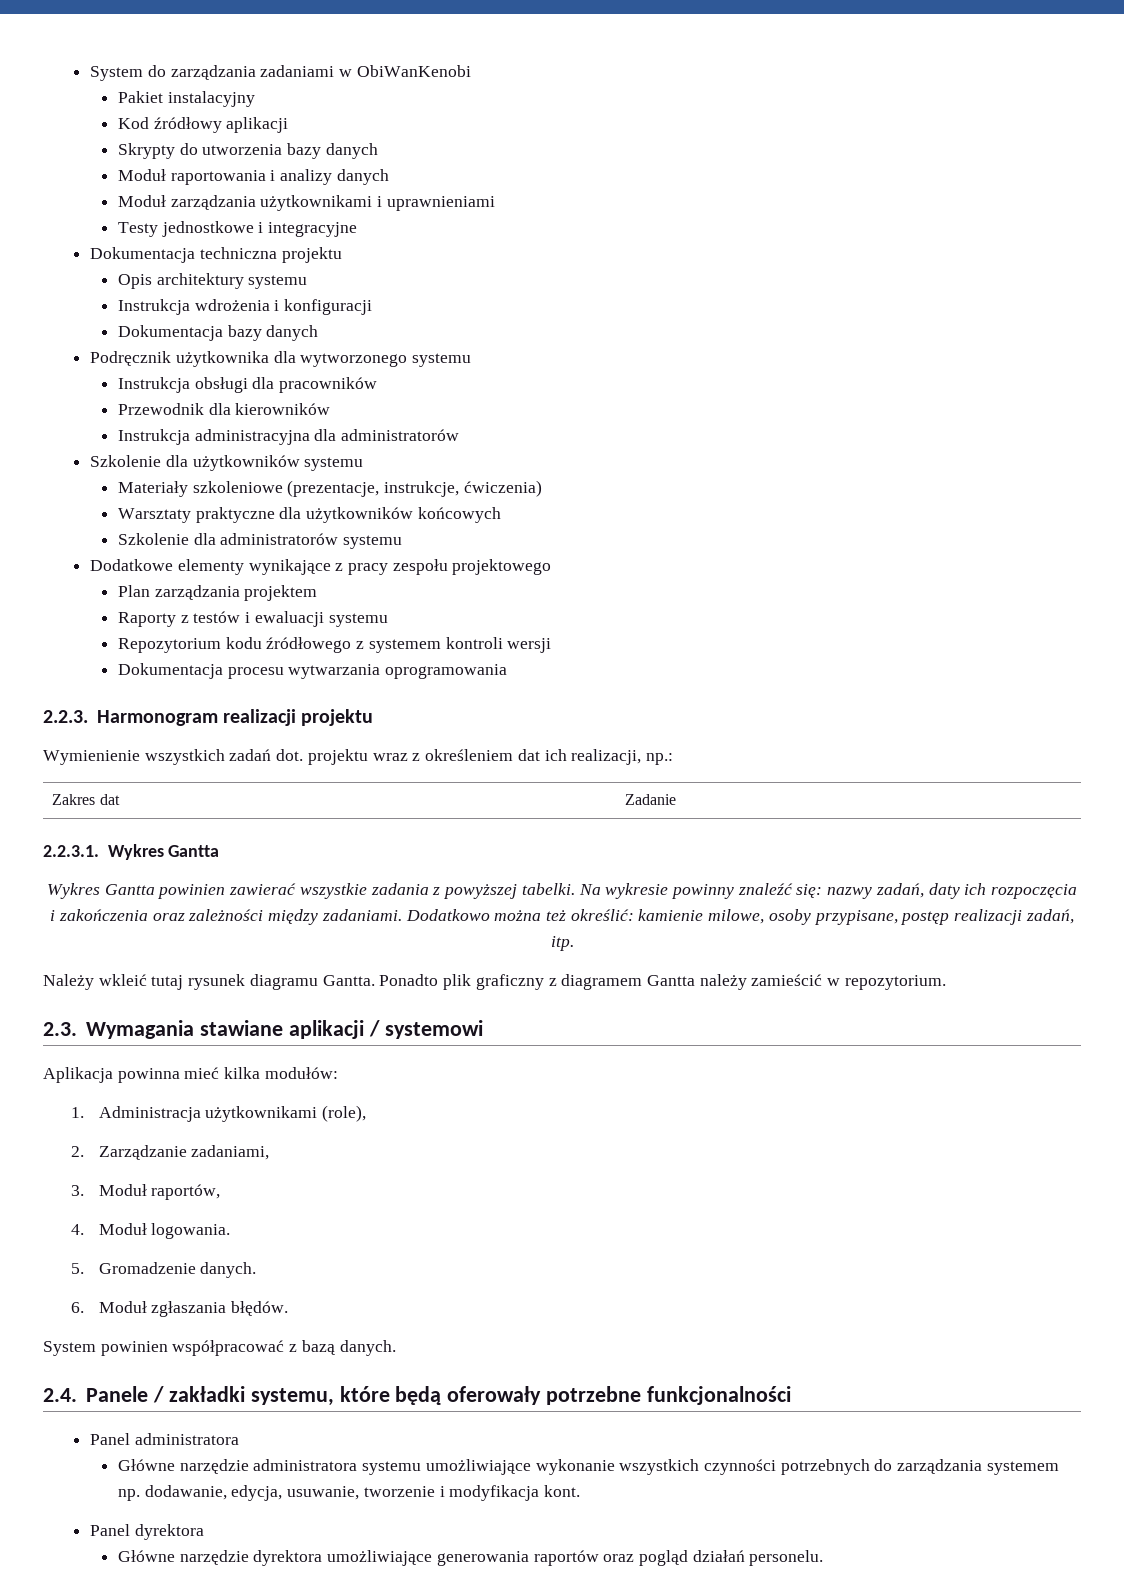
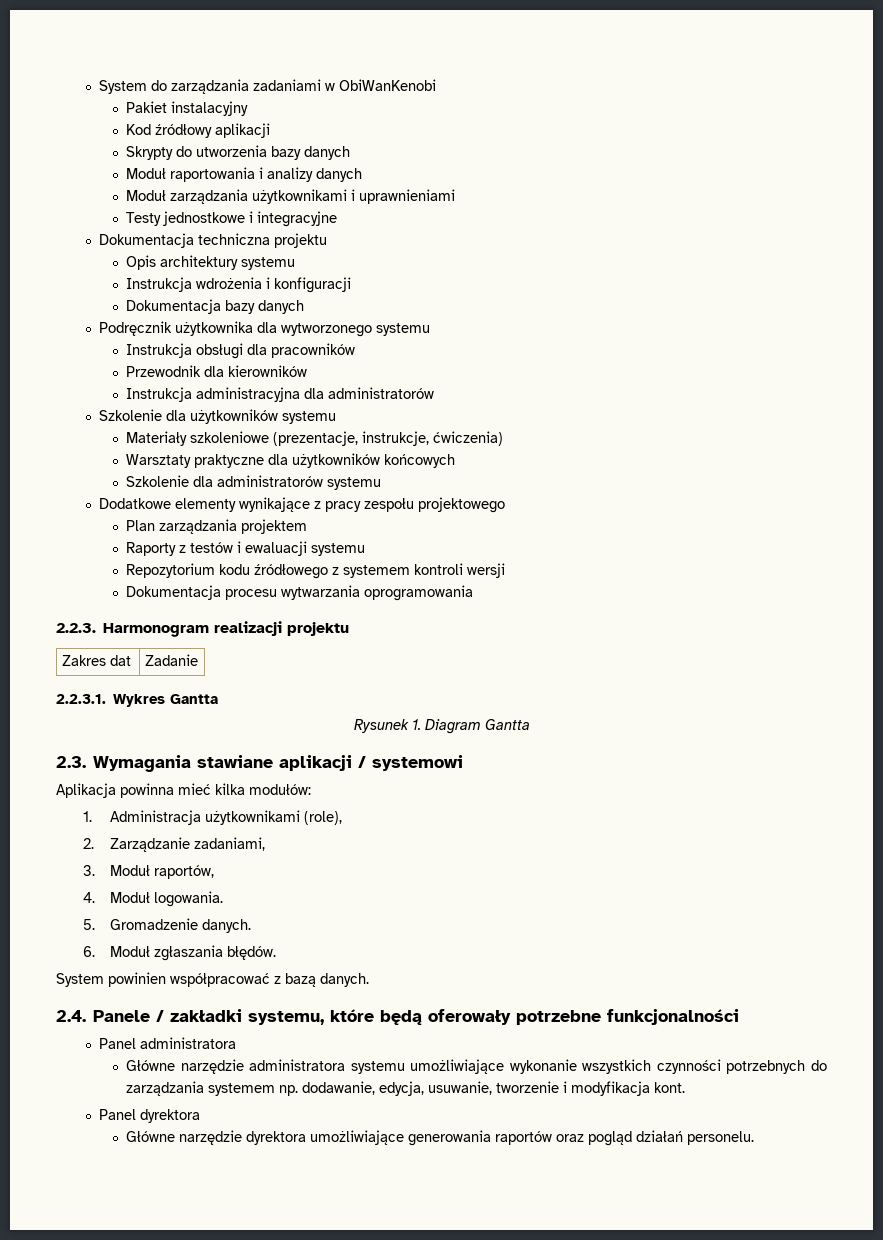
[43,749,673,765] // Wymienienie wszystkich zadań dot. projektu wraz z określeniem dat ich realizacji, np.: -> (350, 629) none
[46,883,1078,899] [50,909,1074,925] [550,936,574,951] [43,974,946,990] Wykres Gantta powinien zawierać wszystkie zadania z powyższej tabelki. Na wykresie powinny znaleźć się: nazwy zadań, daty ich rozpoczęcia i zakończenia oraz zależności między zadaniami. Dodatkowo można też określić: kamienie milowe, osoby przypisane, postęp realizacji zadań, itp. // Należy wkleić tutaj rysunek diagramu Gantta. Ponadto plik graficzny z diagramem Gantta należy zamieścić w repozytorium. -> [353,719,530,734] Rysunek 1. Diagram Gantta

